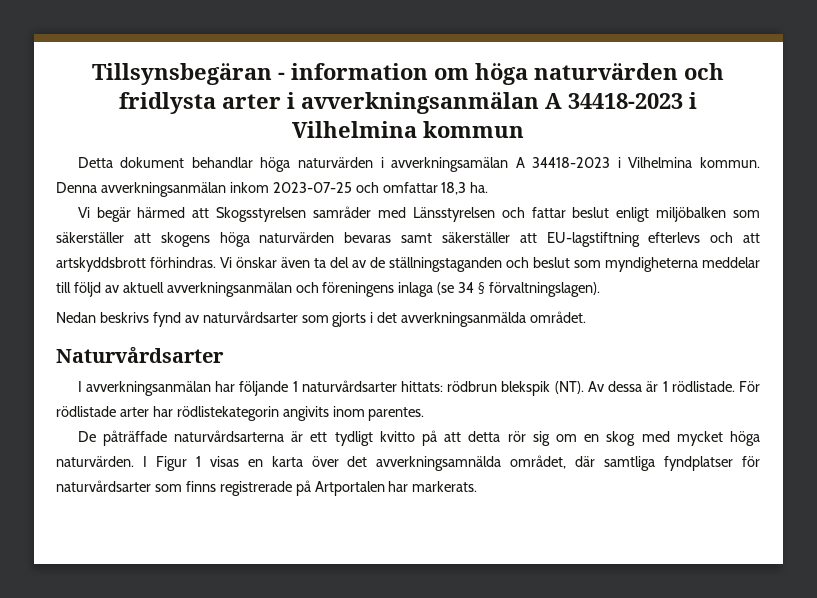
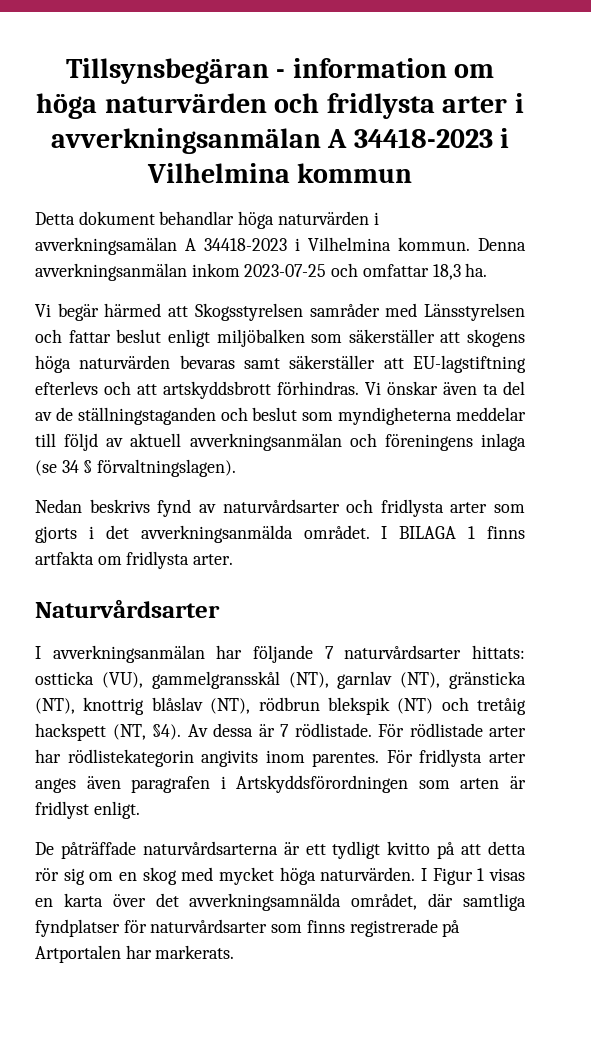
(298, 317) none -> [346,499,488,517] och fridlysta arter
(587, 317) none -> [381,526,525,539] [35,551,234,569] I BILAGA 1 finns artfakta om fridlysta arter.
[292,381,298,392] 1 -> [324,646,334,659] 7
[447,381,584,396] rödbrun blekspik (NT). -> [35,671,526,689] [35,697,526,715] [35,723,181,741] ostticka (VU), gammelgransskål (NT), garnlav (NT), gränsticka (NT), knottrig blåslav (NT), rödbrun blekspik (NT) och tretåig hackspett (NT, §4).
[662,381,668,392] 1 -> [280,724,289,737] 7
(425, 414) none -> [386,749,526,767] [35,775,526,793] [35,801,140,819] För fridlysta arter anges även paragrafen i Artskyddsförordningen som arten är fridlyst enligt.

